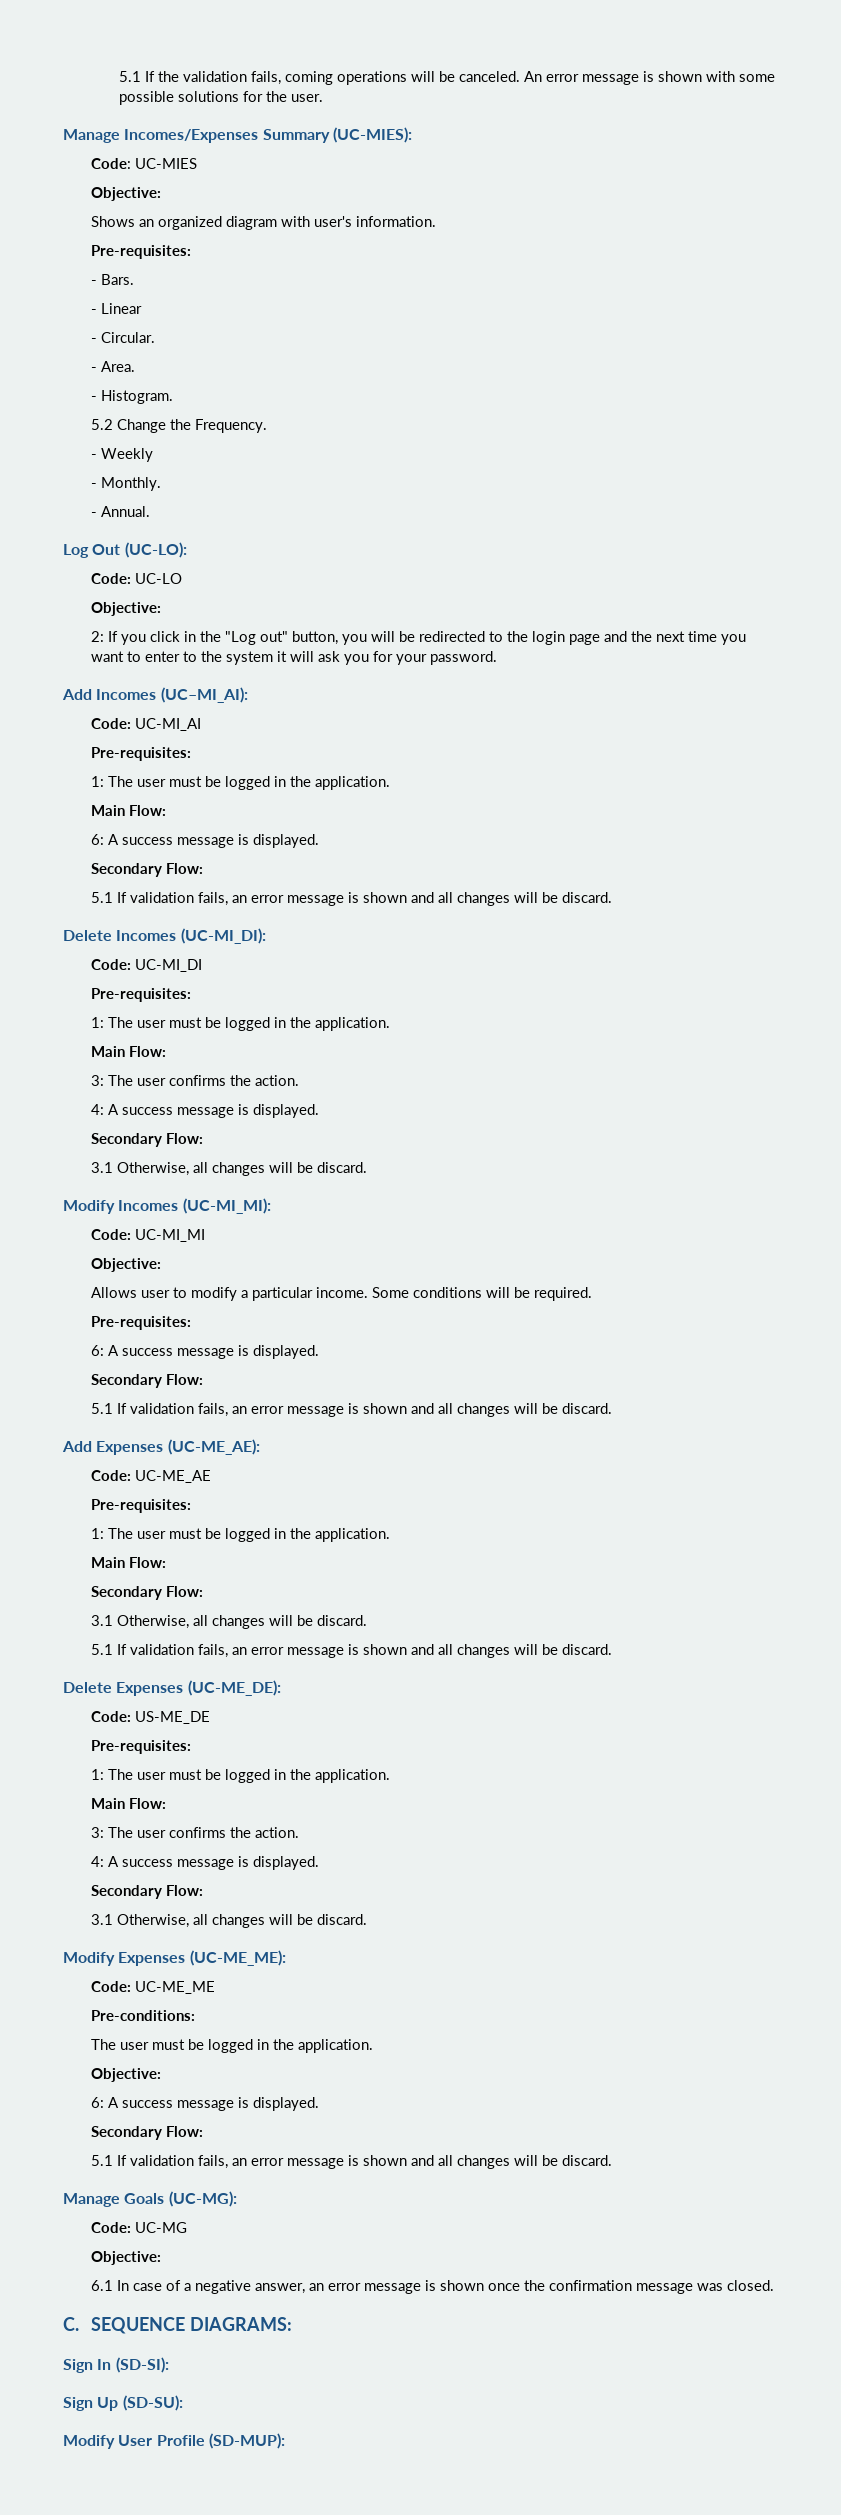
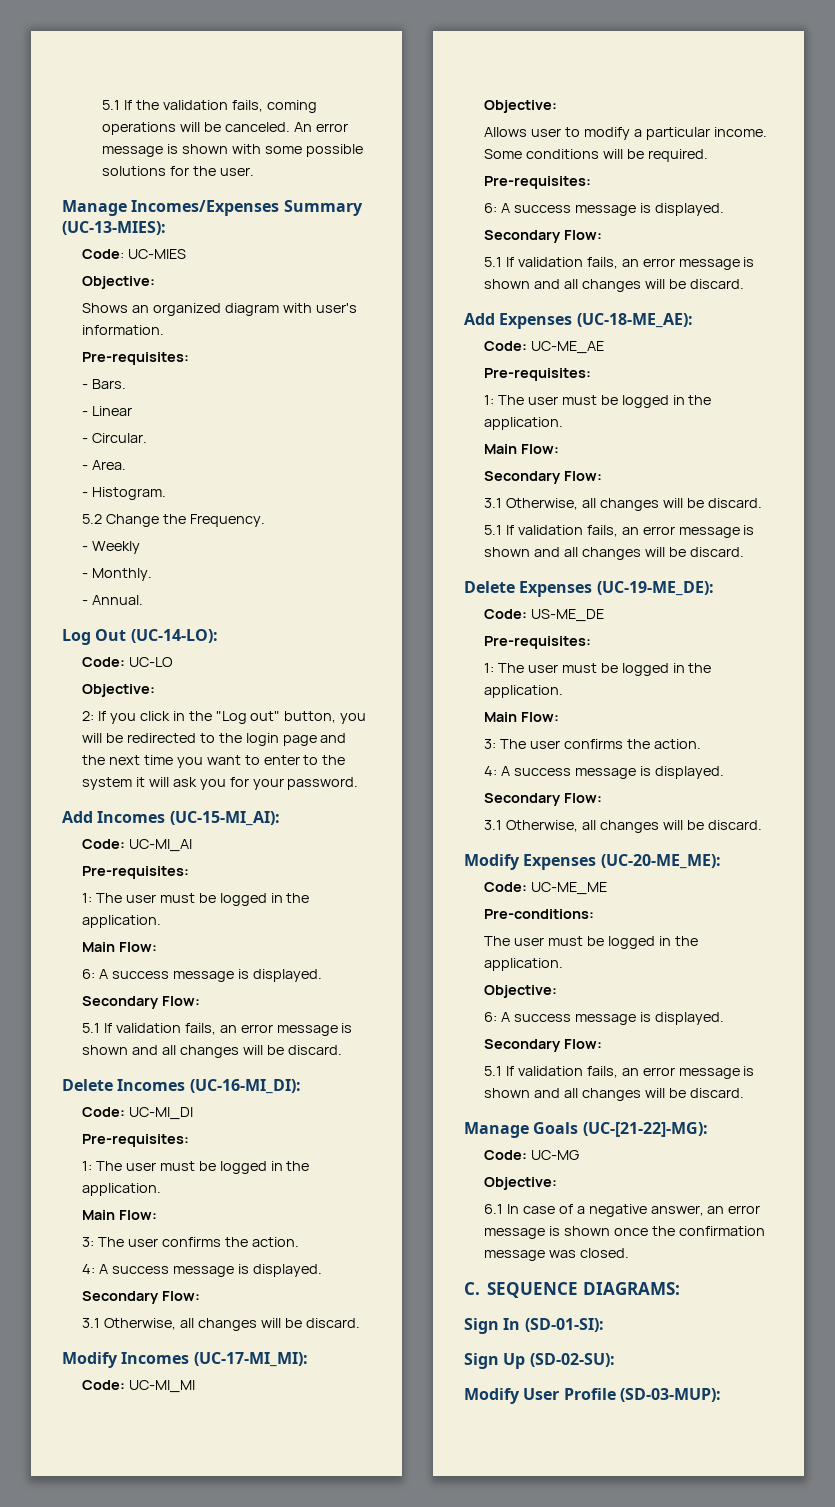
[332,127,412,143] (UC-MIES): -> [62,221,166,235] (UC-13-MIES):
[124,542,187,558] (UC-LO): -> [130,629,218,643] (UC-14-LO):
[160,687,248,703] (UC–MI_AI): -> [169,811,280,826] (UC-15-MI_AI):
[180,928,266,944] (UC-MI_DI): -> [189,1079,301,1094] (UC-16-MI_DI):
[182,1198,271,1214] (UC-MI_MI): -> [193,1352,308,1367] (UC-17-MI_MI):
[167,1439,260,1455] (UC-ME_AE): -> [576,313,693,328] (UC-18-ME_AE):
[187,1680,281,1696] (UC-ME_DE): -> [596,581,714,596] (UC-19-ME_DE):
[189,1950,286,1966] (UC-ME_ME): -> [600,854,721,869] (UC-20-ME_ME):
[168,2191,237,2207] (UC-MG): -> [582,1122,708,1137] (UC-[21-22]-MG):
[115,2357,169,2373] (SD-SI): -> [524,1318,604,1332] (SD-01-SI):
[122,2395,183,2411] (SD-SU): -> [529,1353,615,1367] (SD-02-SU):
[208,2433,285,2449] (SD-MUP): -> [619,1388,721,1402] (SD-03-MUP):

